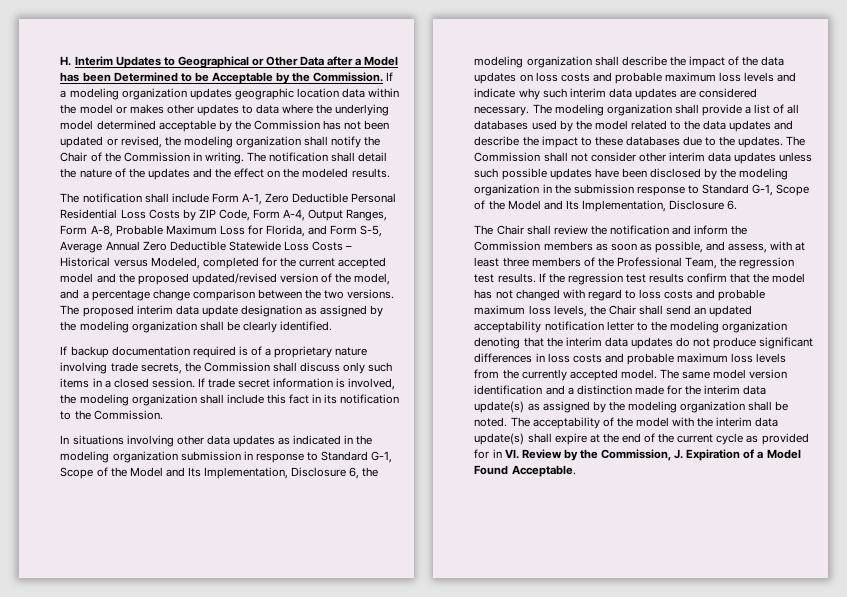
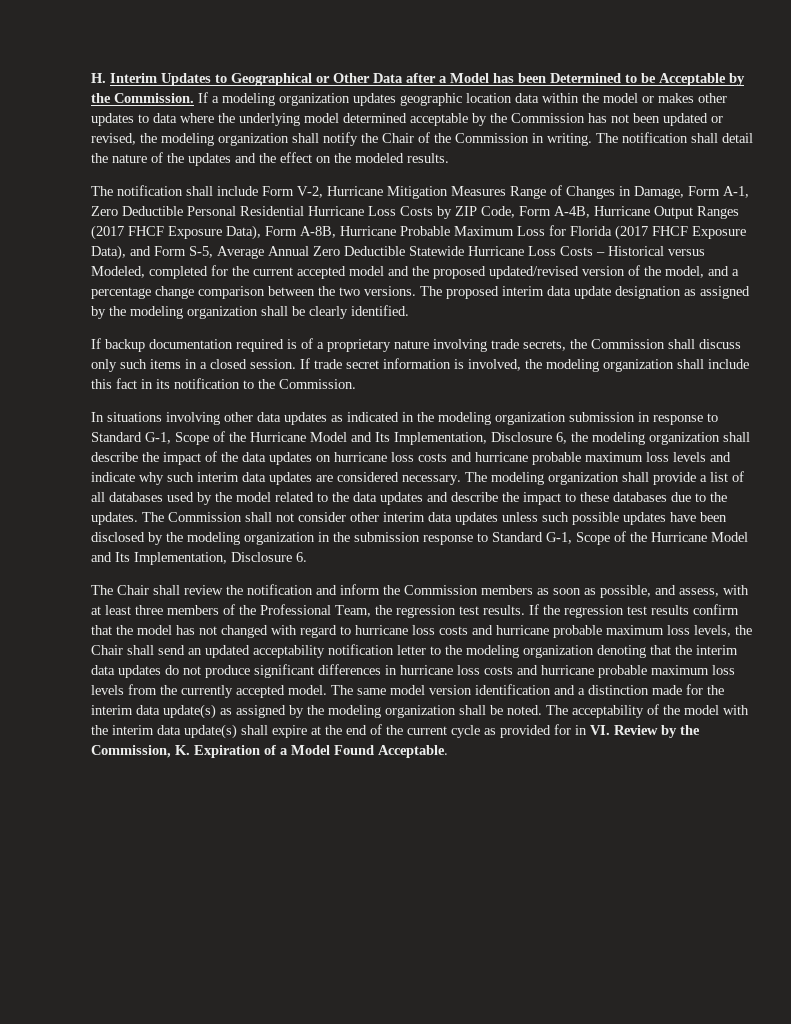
(239, 198) none -> [297,185,721,199] V-2, Hurricane Mitigation Measures Range of Changes in Damage, Form
(118, 214) none -> [308,206,365,216] Hurricane
[283,209,388,221] [60,225,306,237] A-4, Output Ranges, Form A-8, Probable Maximum Loss for Florida, -> [554,206,740,219] [91,225,747,240] [91,245,127,260] A-4B, Hurricane Output Ranges (2017 FHCF Exposure Data), Form A-8B, Hurricane Probable Maximum Loss for Florida (2017 FHCF Exposure Data),
(281, 246) none -> [468,246,525,256] Hurricane
(127, 472) none -> [250,432,307,442] Hurricane
[535,72,612,82] loss costs and -> [334,452,529,462] hurricane loss costs and hurricane
(505, 205) none -> [651,532,708,542] Hurricane
[639,289,716,299] loss costs and -> [355,625,550,635] hurricane loss costs and hurricane
[547,353,624,363] loss costs and -> [400,665,595,675] hurricane loss costs and hurricane
[674,449,684,459] J. -> [175,745,191,755] K.

